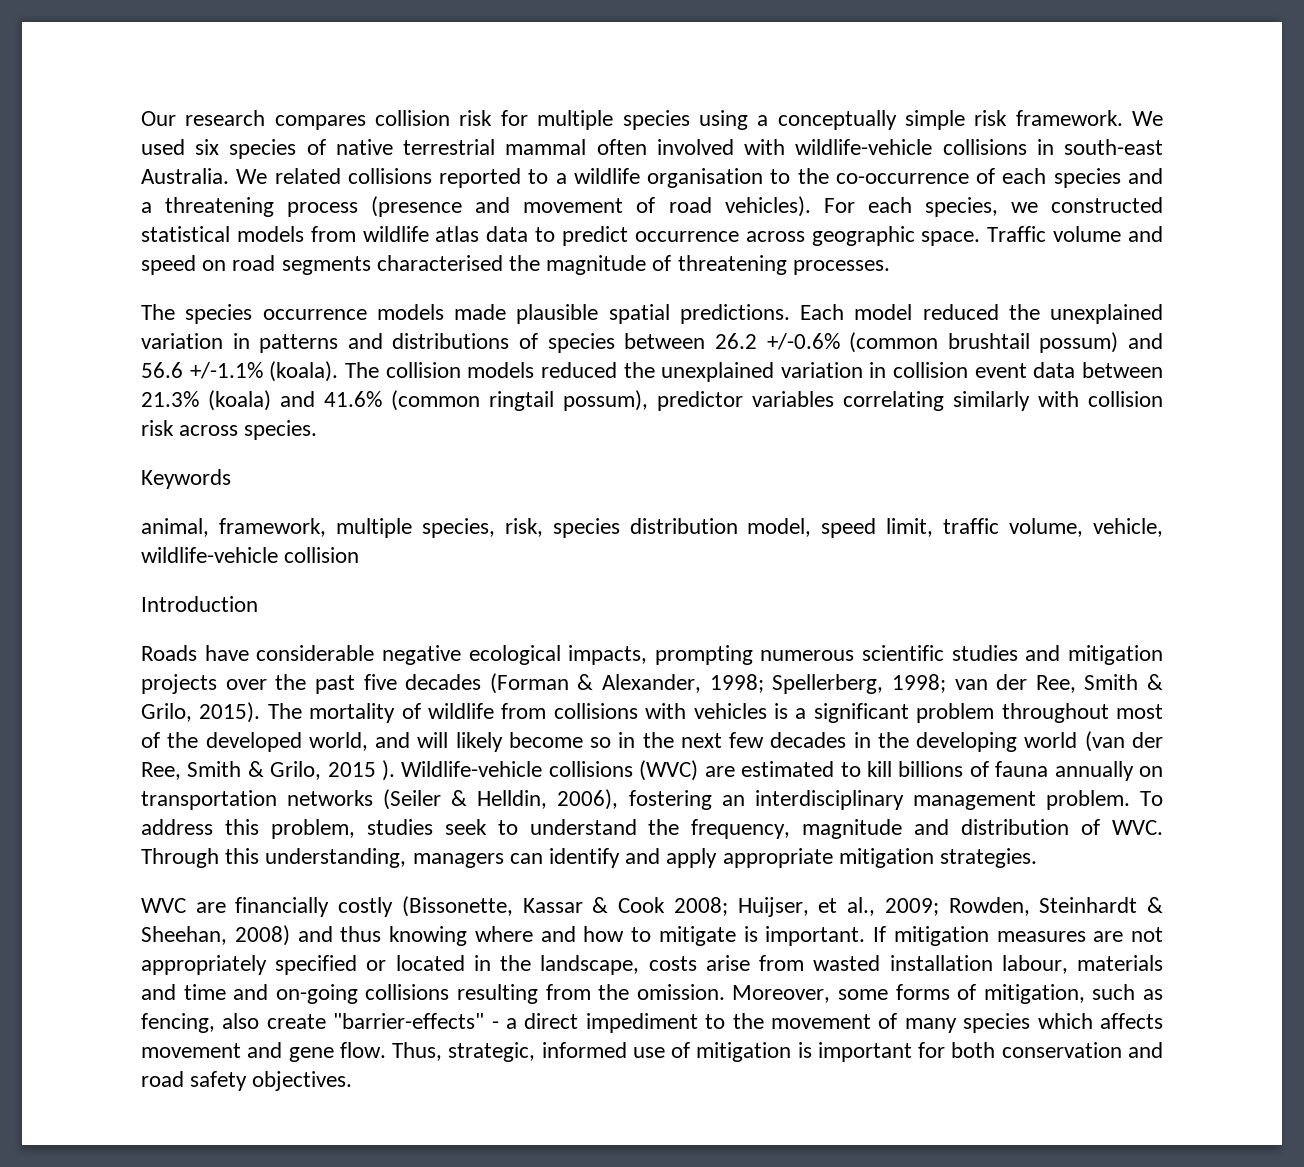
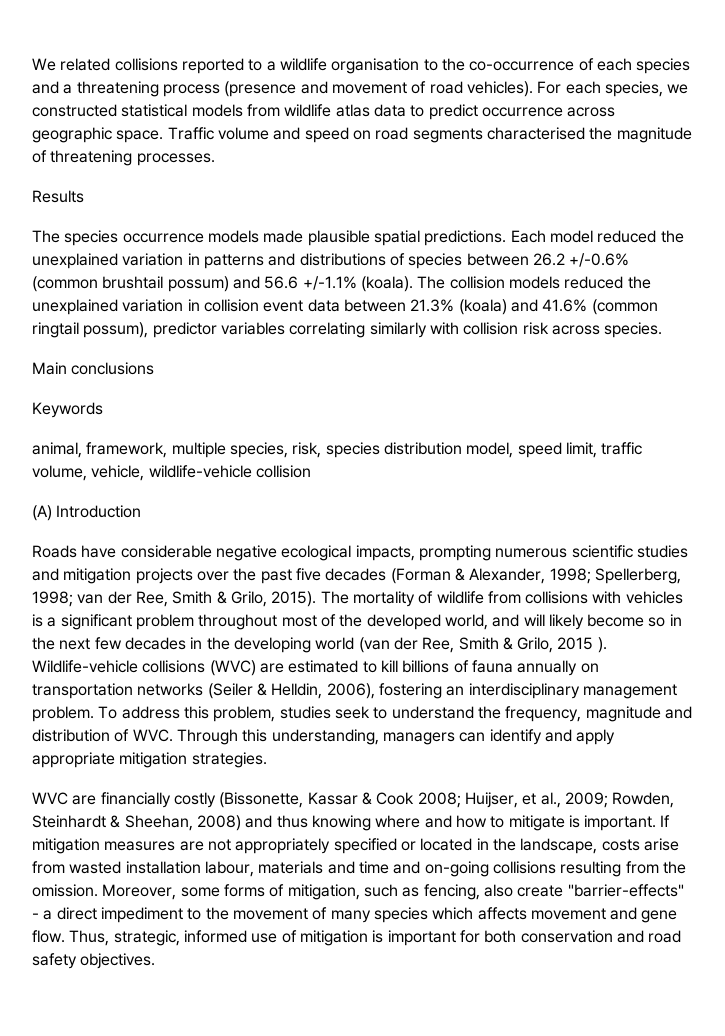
[141,110,1163,130] [141,139,1164,159] [141,168,229,184] Our research compares collision risk for multiple species using a conceptually simple risk framework. We used six species of native terrestrial mammal often involved with wildlife-vehicle collisions in south-east Australia. -> (32, 64) none
(890, 267) none -> [32,190,84,203] // Results
(318, 430) none -> [32,362,155,375] // Main conclusions
(360, 555) none -> [32,505,52,521] (A)

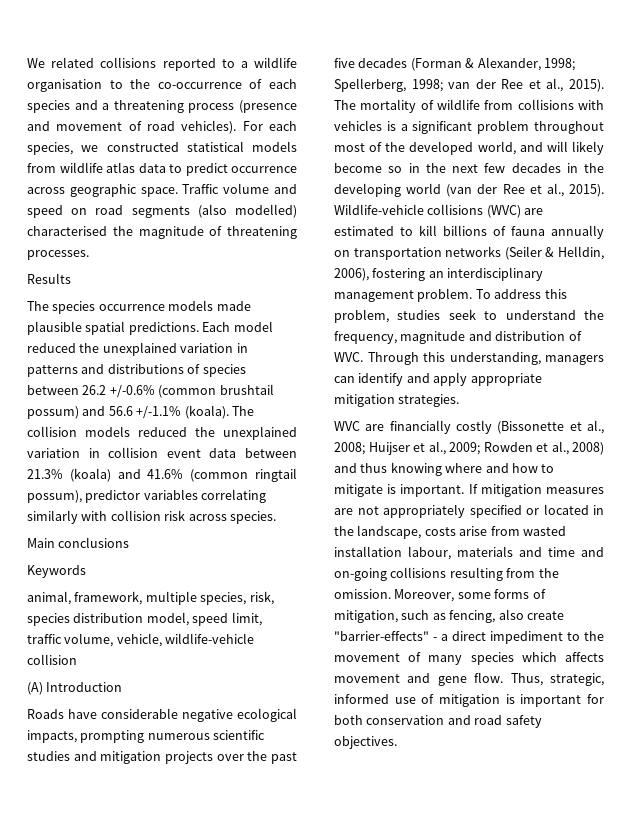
(483, 135) none -> [197,204,297,218] (also modelled)
[135,591,267,607] Ree, Smith & Grilo, -> [501,78,564,92] Ree et al.,
[422,637,607,653] Ree, Smith & Grilo, 2015 ). -> [502,183,604,197] Ree et al., 2015).
[219,792,675,808] [32,815,193,831] (Bissonette, Kassar & Cook 2008; Huijser, et al., 2009; Rowden, Steinhardt & Sheehan, -> [497,420,604,434] [334,441,569,455] (Bissonette et al., 2008; Huijser et al., 2009; Rowden et al.,

